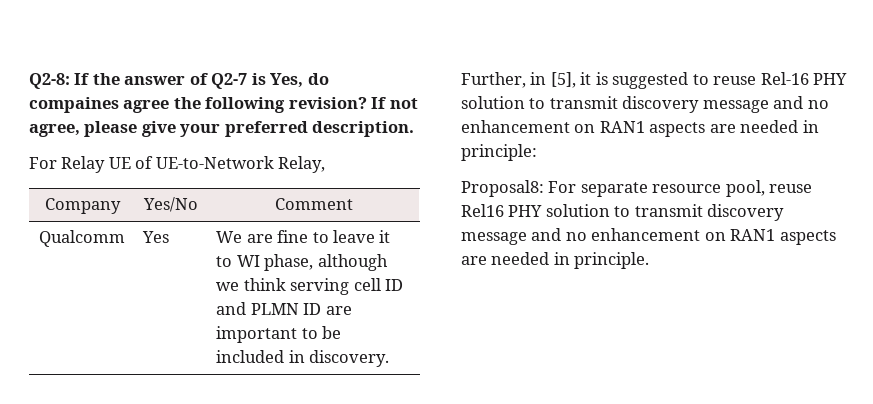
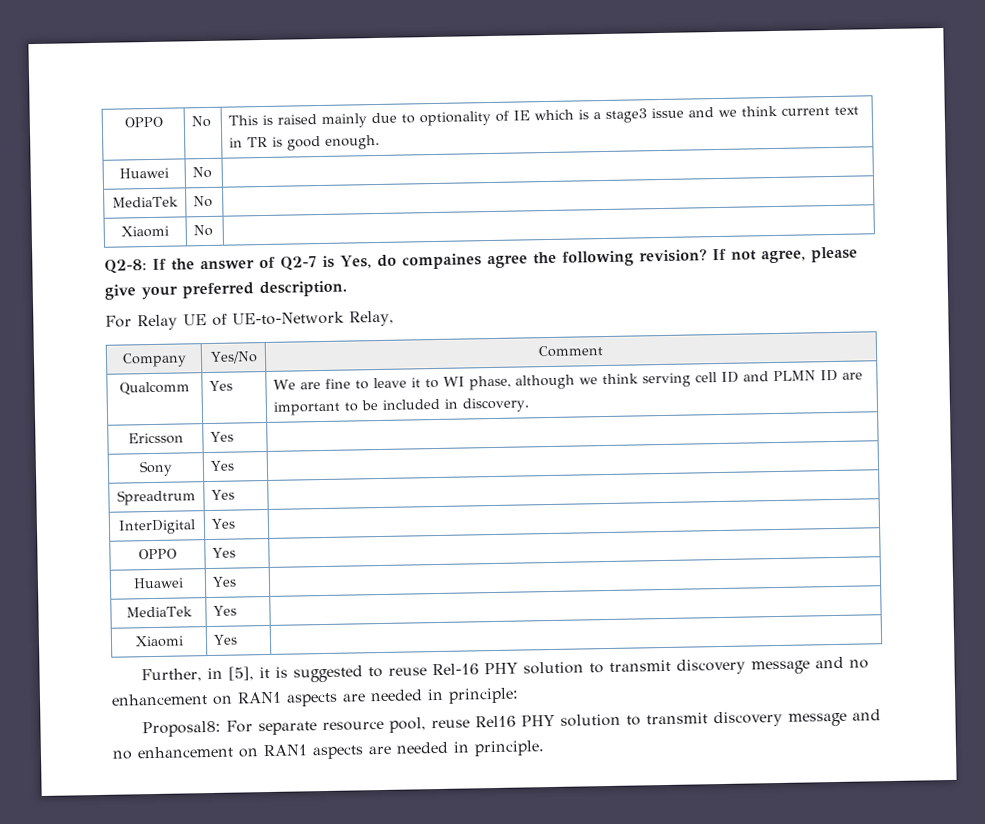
(29, 81) none -> [123,116,163,128] [191,115,212,128] [228,105,860,128] [229,134,381,151] [119,167,169,179] [192,166,213,179] [112,196,180,208] [193,195,214,208] [121,225,169,238] [193,224,214,237] OPPO | No | This is raised mainly due to optionality of IE which is a stage3 issue and we think current text in TR is good enough. // Huawei | No | // MediaTek | No | // Xiaomi | No | //
(390, 358) none -> [127,432,184,445] [210,431,235,442] [139,460,173,477] [210,460,235,471] [117,489,196,506] [211,489,236,500] [118,519,196,535] [211,518,237,529] [138,548,177,560] [212,547,237,558] [132,577,184,589] [212,576,238,587] [125,606,193,618] [213,605,238,616] [134,635,184,648] [213,634,239,645] // Ericsson | Yes | // Sony | Yes | // Spreadtrum | Yes | // InterDigital | Yes | // OPPO | Yes | // Huawei | Yes | // MediaTek | Yes | // Xiaomi | Yes |

